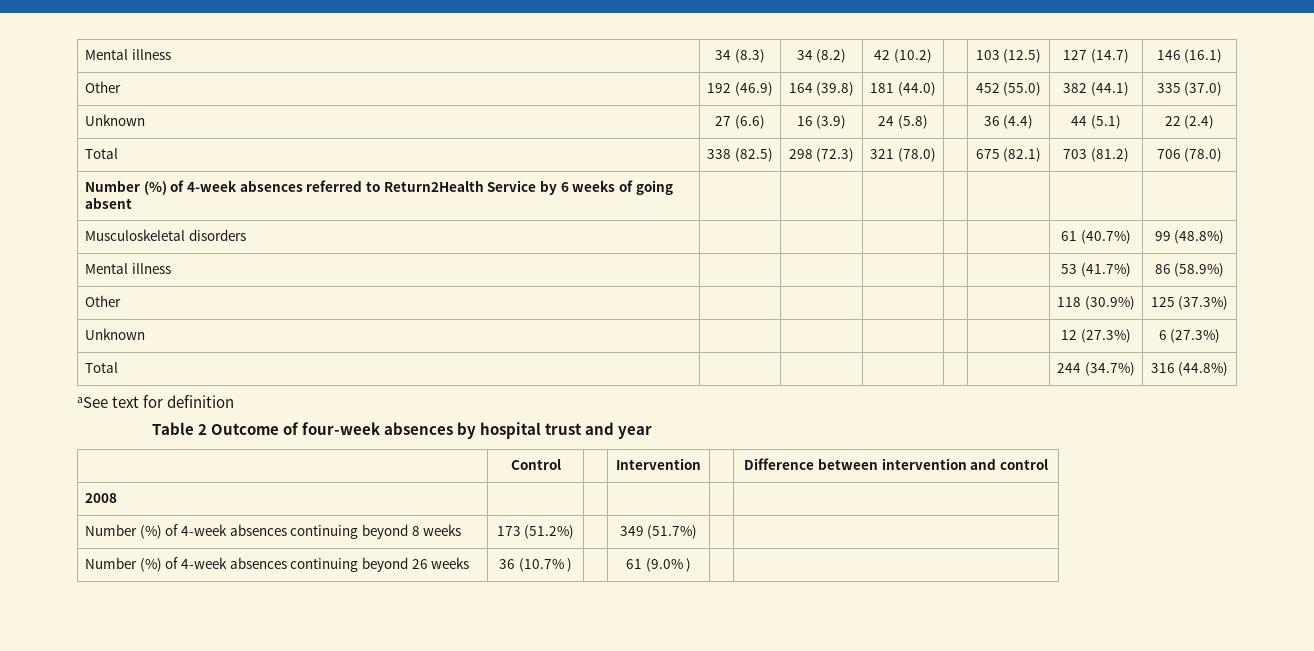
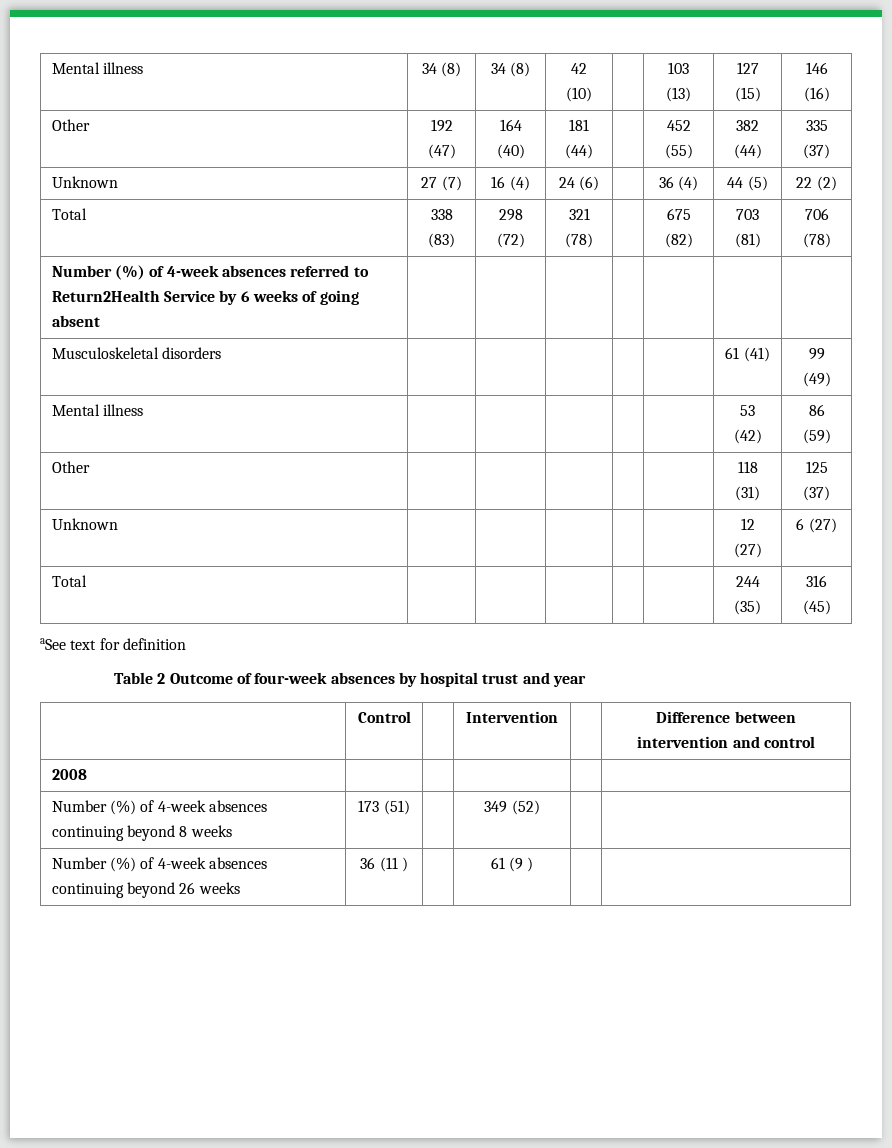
[734,49,765,63] [796,49,847,63] (8.3) | 34 (8.2) -> [441,62,462,77] [490,62,531,77] (8) | 34 (8)
[893,49,932,63] (10.2) -> [566,87,592,102] (10)
[1003,49,1042,63] (12.5) -> [666,87,691,102] (13)
[1090,49,1129,63] (14.7) -> [734,87,761,102] (15)
[1184,49,1223,63] (16.1) -> [803,87,830,102] (16)
[734,82,773,96] (46.9) -> [427,144,456,159] (47)
[816,82,855,96] (39.8) -> [496,144,525,159] (40)
[897,82,936,96] (44.0) -> [565,144,593,159] (44)
[1003,82,1042,96] (55.0) -> [664,144,693,159] (55)
[1090,82,1129,96] (44.1) -> [733,144,762,159] (44)
[1184,82,1223,96] (37.0) -> [803,144,830,159] (37)
[734,115,765,129] (6.6) -> [441,176,462,191] (7)
[816,115,847,129] (3.9) -> [509,176,530,191] (4)
[897,115,928,129] [983,115,1034,129] (5.8) | | 36 (4.4) -> [579,176,600,191] [658,176,699,191] (6) | | 36 (4)
[1090,115,1121,129] (5.1) -> [747,176,768,191] (5)
[1184,115,1215,129] (2.4) -> [816,176,837,191] (2)
[734,148,773,162] (82.5) -> [428,233,455,248] (83)
[816,148,855,162] (72.3) -> [496,233,525,248] (72)
[897,148,936,162] (78.0) -> [565,233,593,248] (78)
[1003,148,1042,162] (82.1) -> [664,233,693,248] (82)
[1090,148,1129,162] (81.2) -> [734,233,761,248] (81)
[1184,148,1223,162] (78.0) -> [802,233,831,248] (78)
[1080,230,1131,244] (40.7%) -> [743,347,770,362] (41)
[1174,230,1225,244] (48.8%) -> [802,372,831,387] (49)
[1080,263,1131,277] (41.7%) -> [733,429,762,444] (42)
[1174,263,1225,277] (58.9%) -> [802,429,831,444] (59)
[1084,296,1135,310] (30.9%) -> [735,486,760,501] (31)
[1178,296,1229,310] (37.3%) -> [803,486,830,501] (37)
[1080,329,1131,343] [1158,329,1221,343] (27.3%) | 6 (27.3%) -> [733,543,762,558] [796,518,837,533] (27) | 6 (27)
[1084,362,1135,376] (34.7%) -> [734,600,761,615] (35)
[1178,362,1229,376] (44.8%) -> [802,600,831,615] (45)
[524,525,575,539] (51.2%) -> [383,800,410,815] (51)
[647,525,698,539] (51.7%) -> [511,800,540,815] (52)
[518,558,564,572] (10.7% -> [379,857,398,872] (11
[645,558,683,572] (9.0% -> [509,857,523,872] (9

